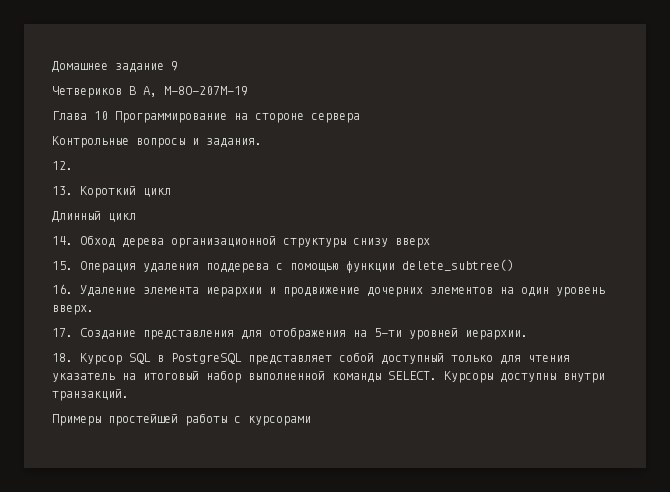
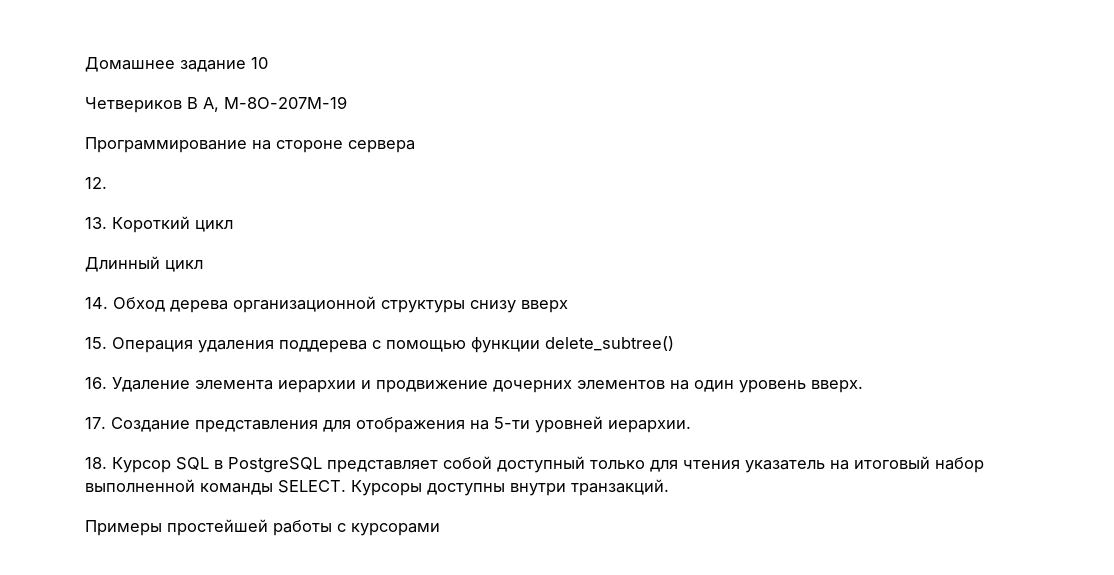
[171,61,178,71] 9 -> [251,57,268,69] 10
[52,111,108,120] Глава 10 -> (347, 102) none
[52,136,262,148] // Контрольные вопросы и задания. -> (415, 146) none

